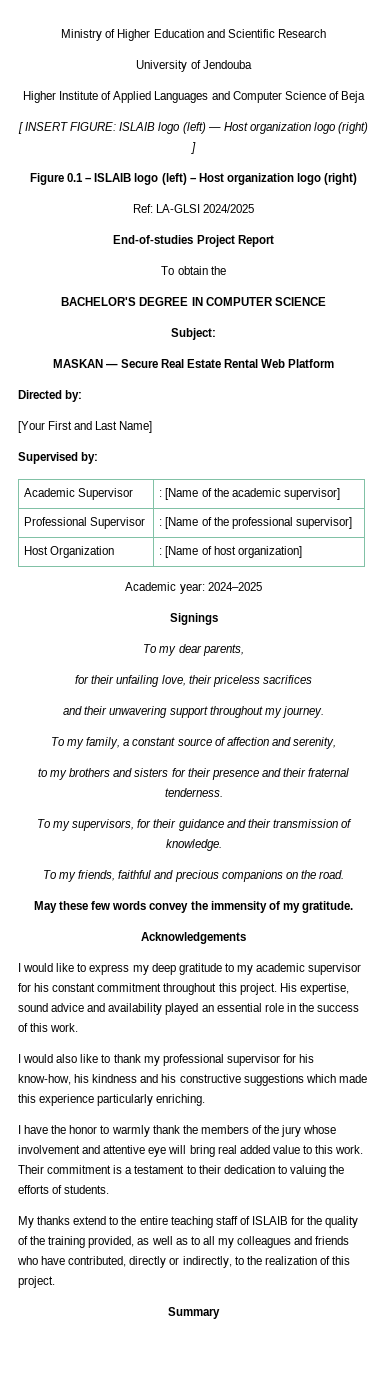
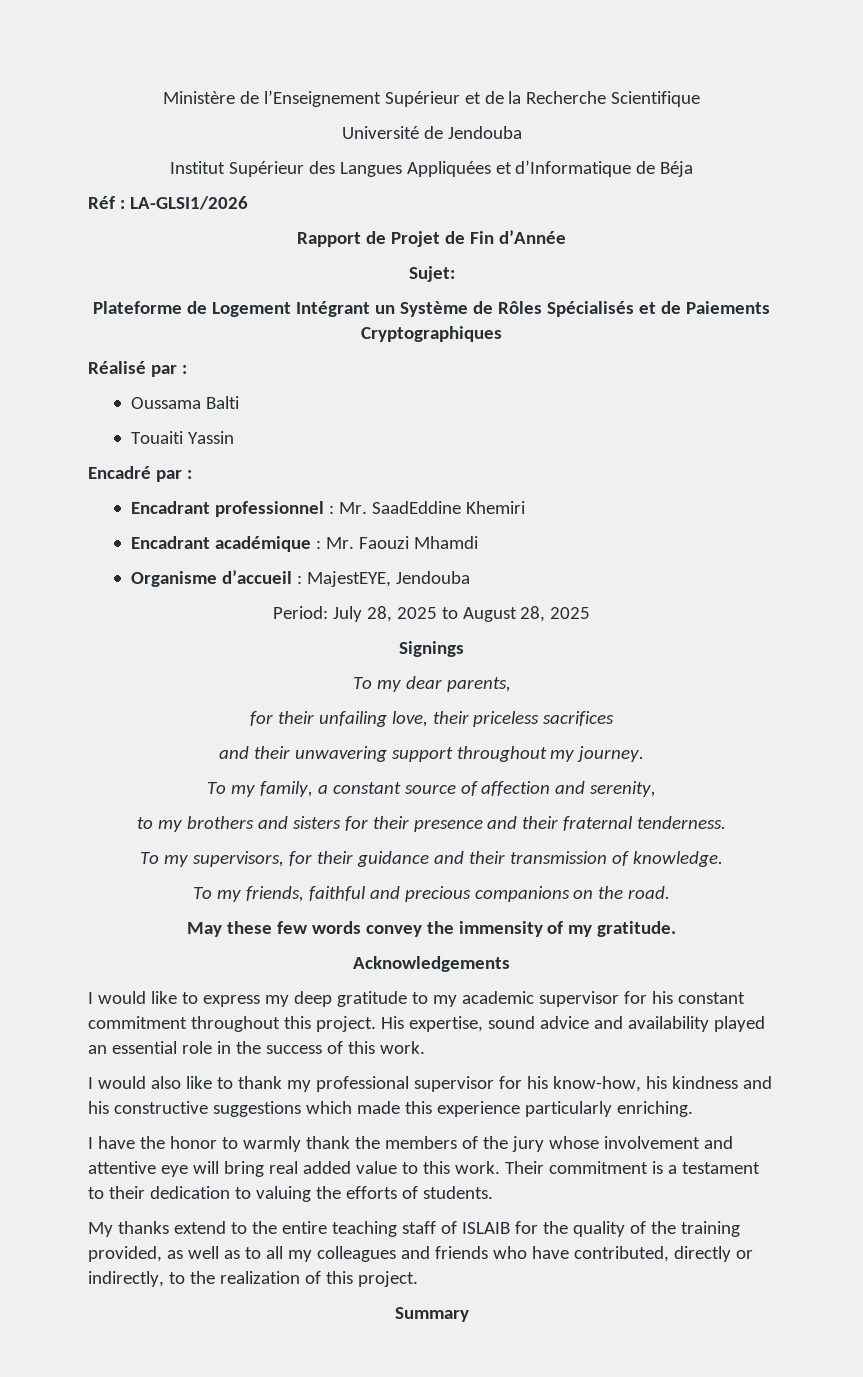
[61,29,326,41] [136,60,252,72] [23,91,365,103] [17,122,369,134] [191,142,196,154] [29,173,358,185] [132,204,255,213] [113,235,274,247] [161,266,226,275] [61,297,326,306] [171,328,216,340] [52,359,335,368] [18,390,83,402] [18,421,153,433] [18,452,99,464] [24,488,134,500] [159,488,340,500] [24,517,146,529] [159,517,352,529] [24,546,115,558] [159,546,302,558] [125,582,262,594] Ministry of Higher Education and Scientific Research // University of Jendouba // Higher Institute of Applied Languages and Computer Science of Beja // [ INSERT FIGURE: ISLAIB logo (left) — Host organization logo (right) ] // Figure 0.1 – ISLAIB logo (left) – Host organization logo (right) // Ref: LA-GLSI 2024/2025 // End-of-studies Project Report // To obtain the // BACHELOR'S DEGREE IN COMPUTER SCIENCE // Subject: // MASKAN — Secure Real Estate Rental Web Platform // Directed by: // [Your First and Last Name] // Supervised by: // Academic Supervisor | : [Name of the academic supervisor] // Professional Supervisor | : [Name of the professional supervisor] // Host Organization | : [Name of host organization] // Academic year: 2024–2025 -> [162,90,701,107] [341,126,522,139] [169,160,694,177] [88,196,248,210] [297,230,566,247] [408,266,455,282] [93,301,770,317] [361,326,502,342] [88,361,187,377] [130,396,239,409] [130,431,234,444] [88,466,192,482] [130,501,525,517] [130,536,478,552] [130,570,470,587] [272,606,591,622] Ministère de l’Enseignement Supérieur et de la Recherche Scientifique // Université de Jendouba // Institut Supérieur des Langues Appliquées et d’Informatique de Béja // Réf : LA-GLSI1/2026 // Rapport de Projet de Fin d’Année // Sujet: // Plateforme de Logement Intégrant un Système de Rôles Spécialisés et de Paiements Cryptographiques // Réalisé par : // Oussama Balti // Touaiti Yassin // Encadré par : // Encadrant professionnel : Mr. SaadEddine Khemiri // Encadrant académique : Mr. Faouzi Mhamdi // Organisme d’accueil : MajestEYE, Jendouba // Period: July 28, 2025 to August 28, 2025

